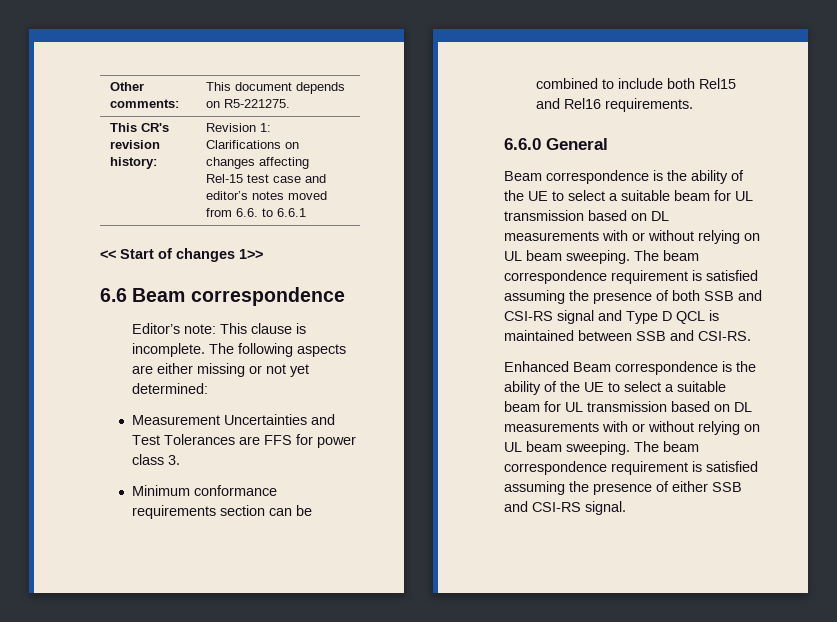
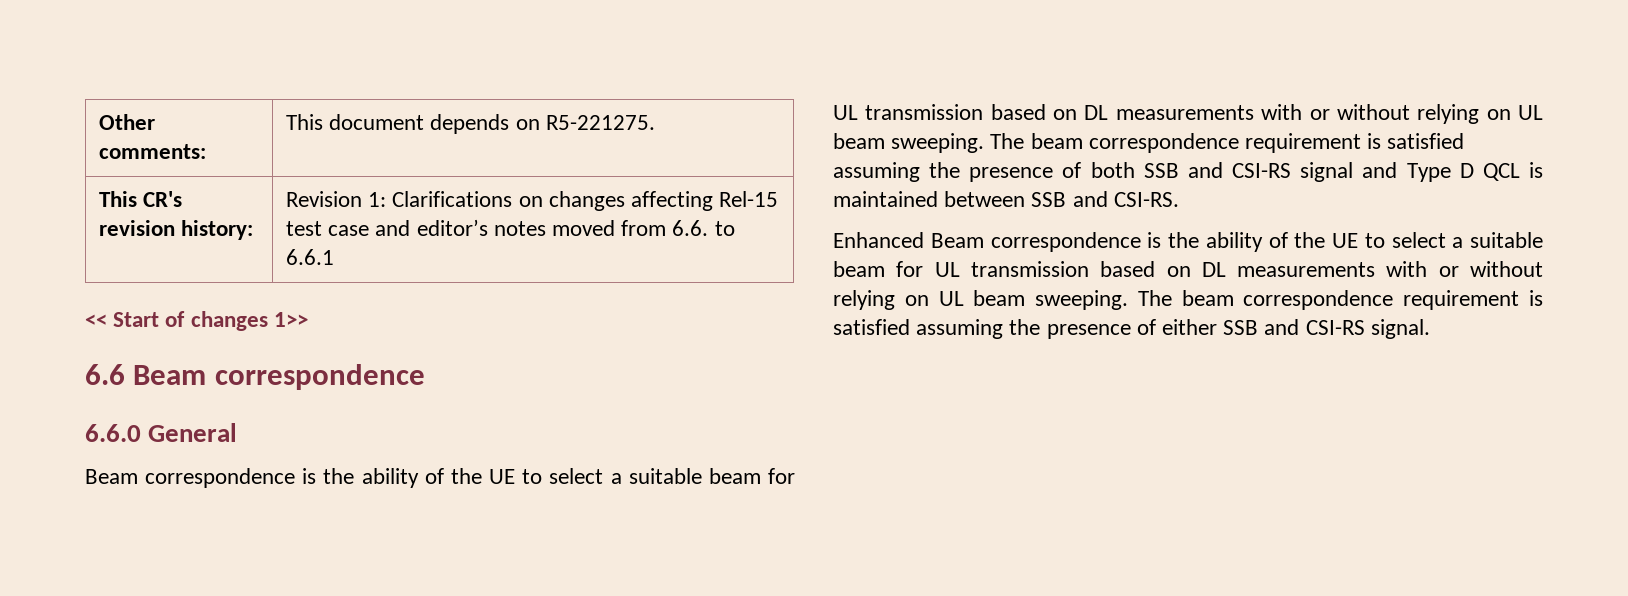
[132,323,307,334] [132,343,347,357] [132,363,310,377] [132,383,209,394] [132,414,336,425] [132,434,357,448] [132,454,181,465] [132,485,278,496] [132,505,313,519] [536,78,737,89] [536,98,694,112] // Editor’s note: This clause is incomplete. The following aspects are either missing or not yet determined: // Measurement Uncertainties and Test Tolerances are FFS for power class 3. // Minimum conformance requirements section can be combined to include both Rel15 and Rel16 requirements. -> (425, 377) none

